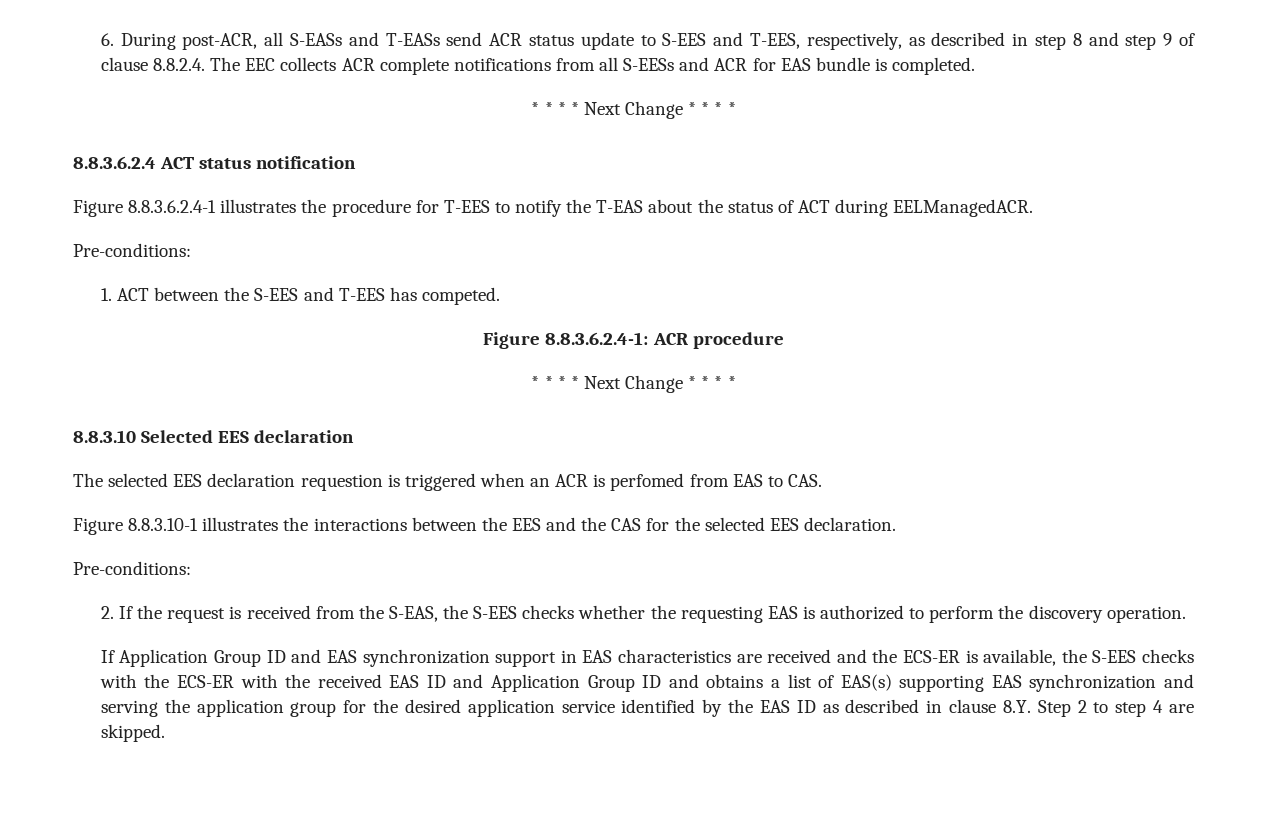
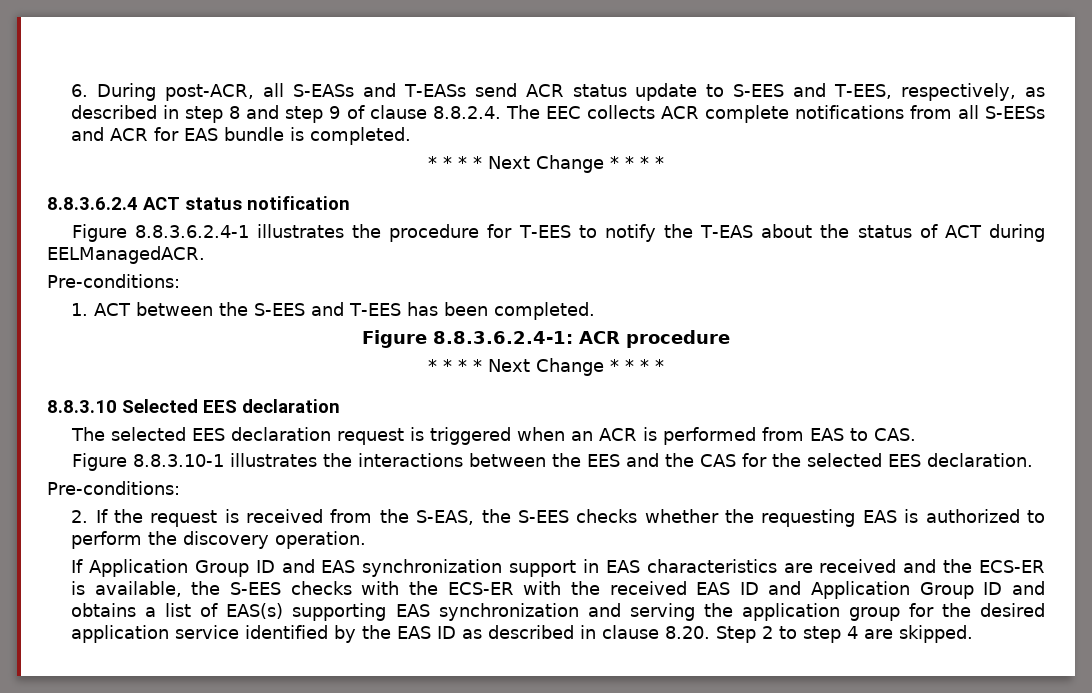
[421,287,500,305] competed. -> [444,302,596,320] been completed.
[300,474,383,491] requestion -> [336,428,404,445] request
[610,473,685,491] perfomed -> [662,427,756,445] performed
[1002,700,1031,713] 8.Y. -> [665,626,711,639] 8.20.

